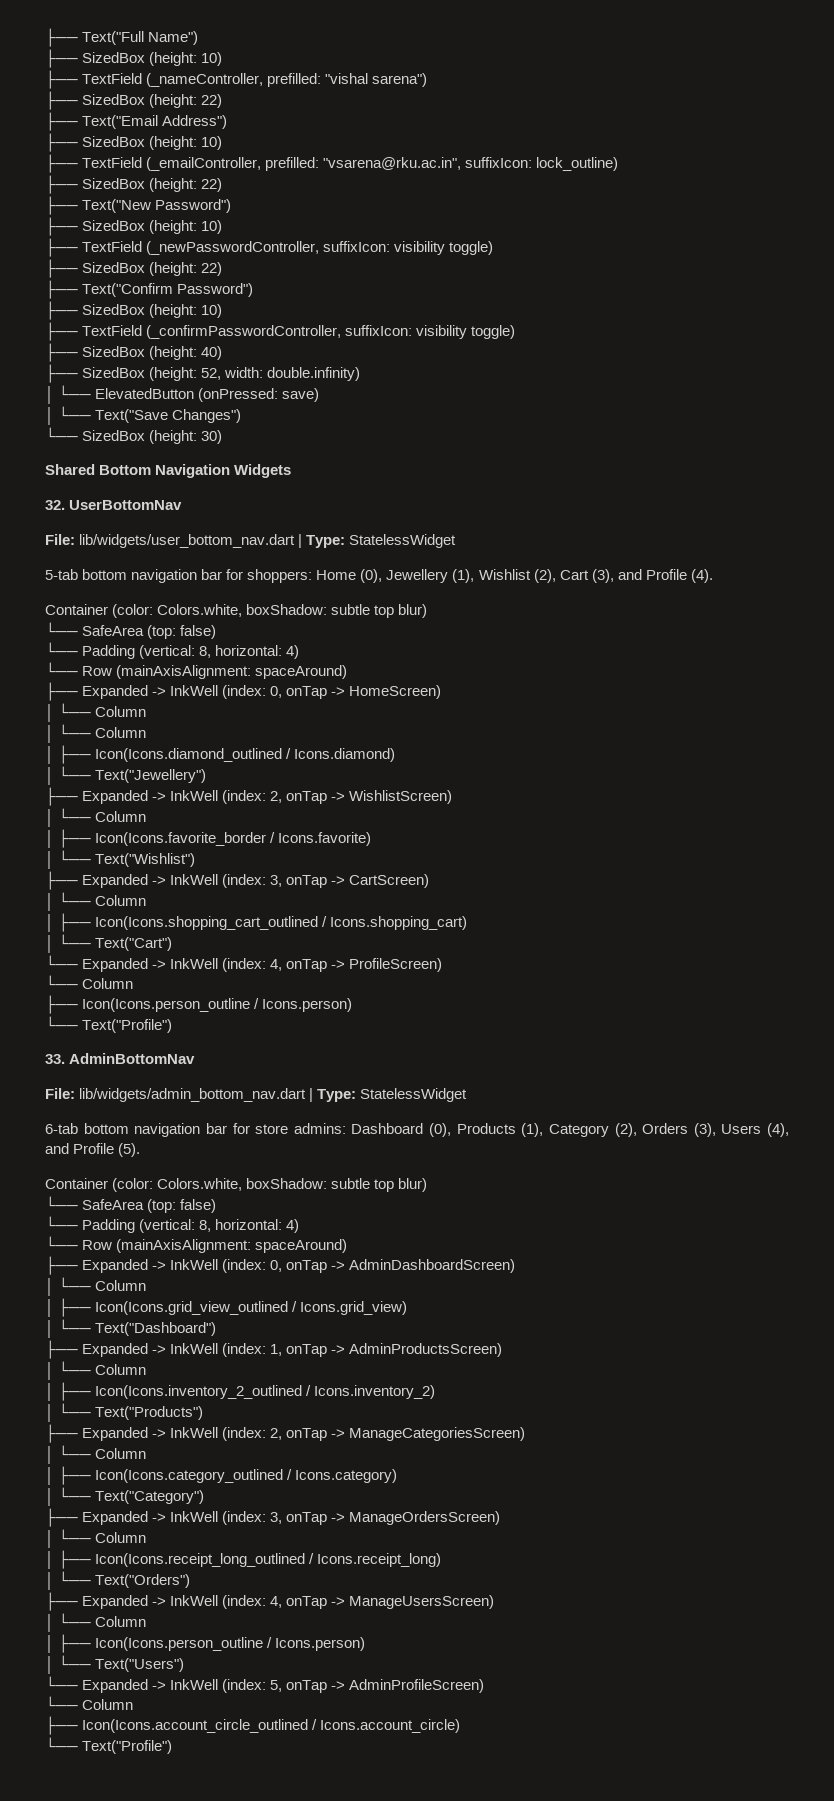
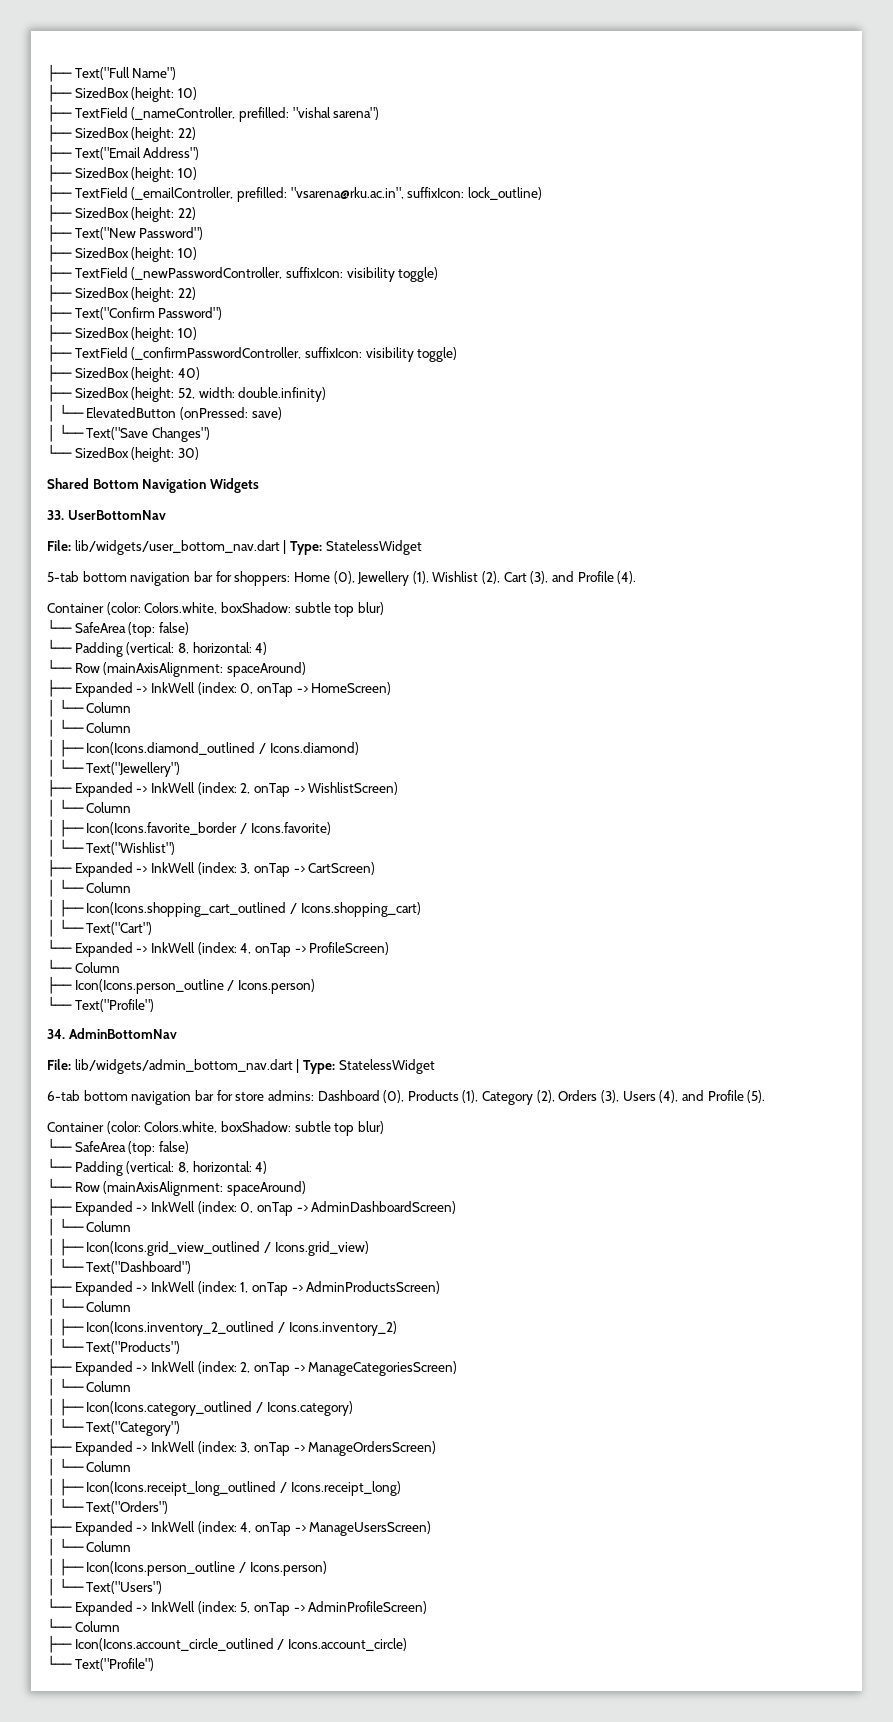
[45,500,65,510] 32. -> [47,510,64,520] 33.
[45,1054,65,1064] 33. -> [47,1029,65,1039] 34.

